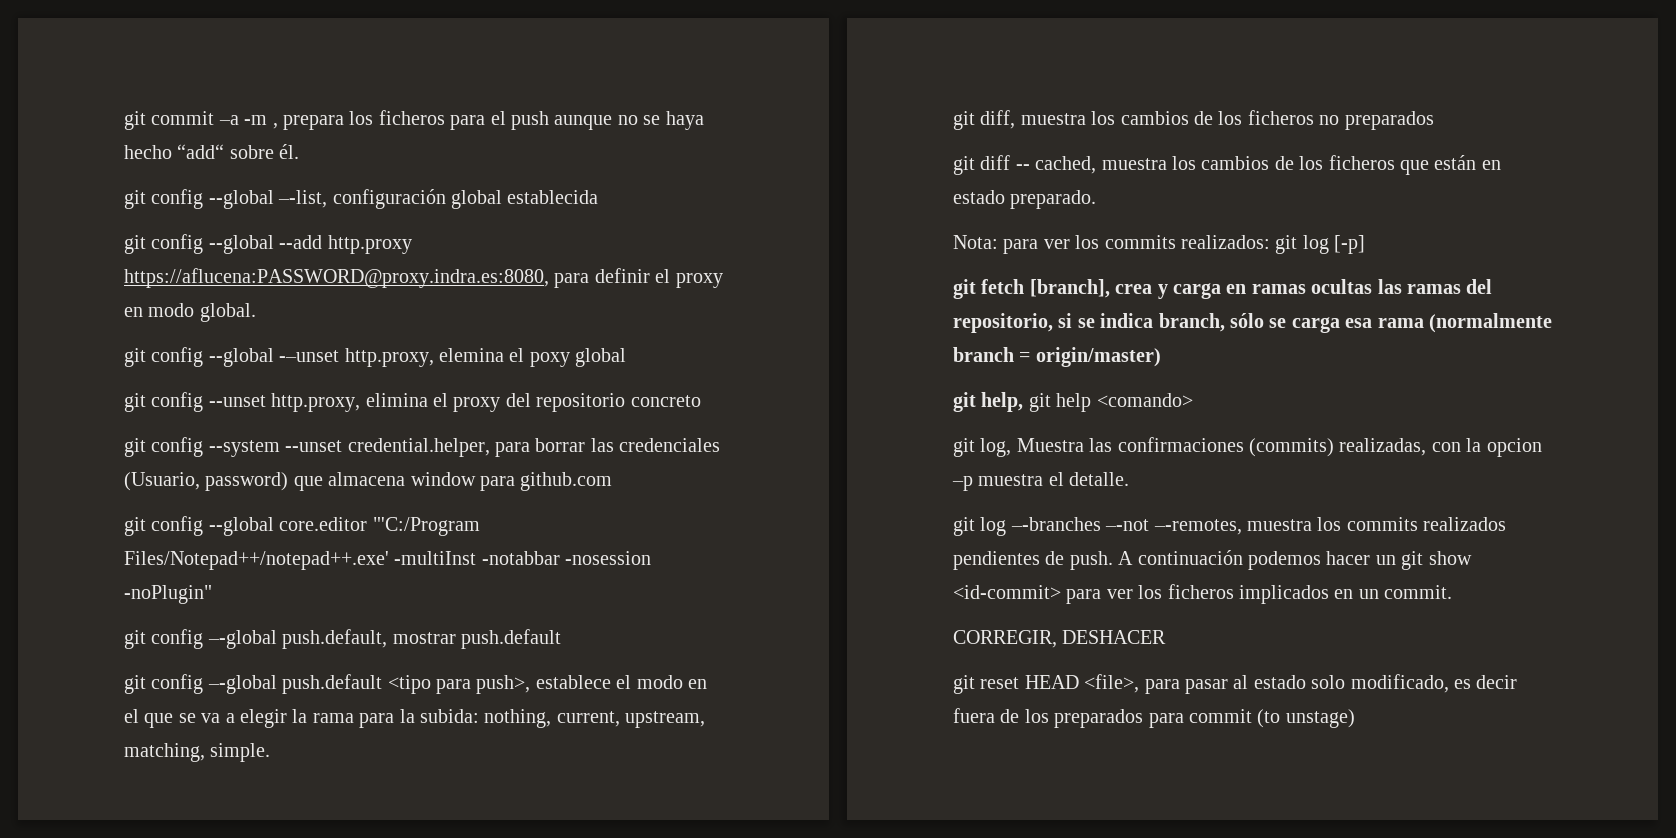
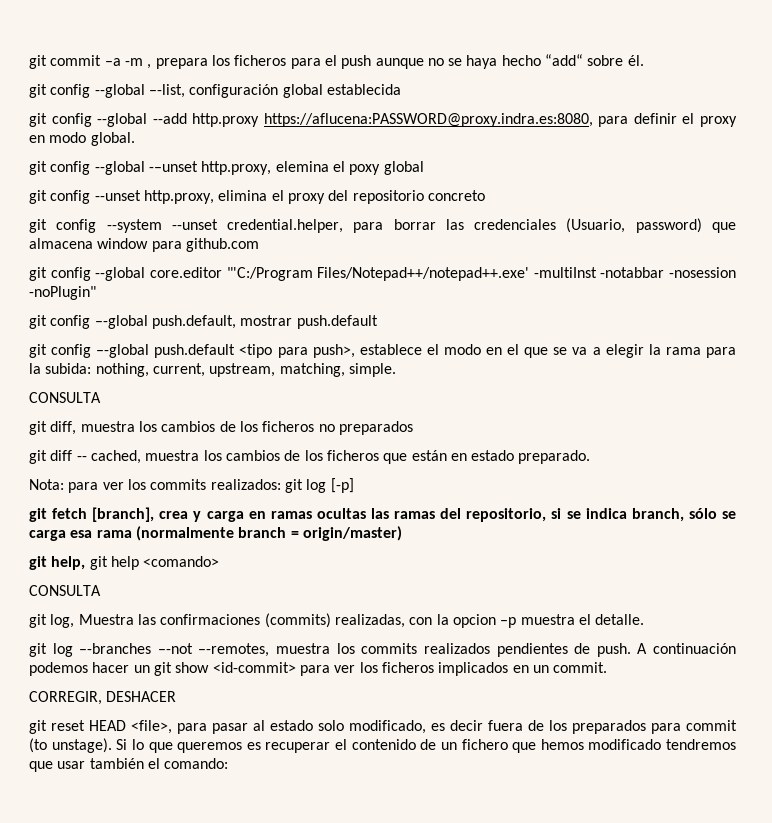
(271, 752) none -> [29,392,101,403] // CONSULTA
(1193, 400) none -> [29,585,101,596] // CONSULTA
[1285,709,1355,728] unstage) -> [51,738,736,753] [29,758,229,772] unstage). Si lo que queremos es recuperar el contenido de un fichero que hemos modificado tendremos que usar también el comando:

